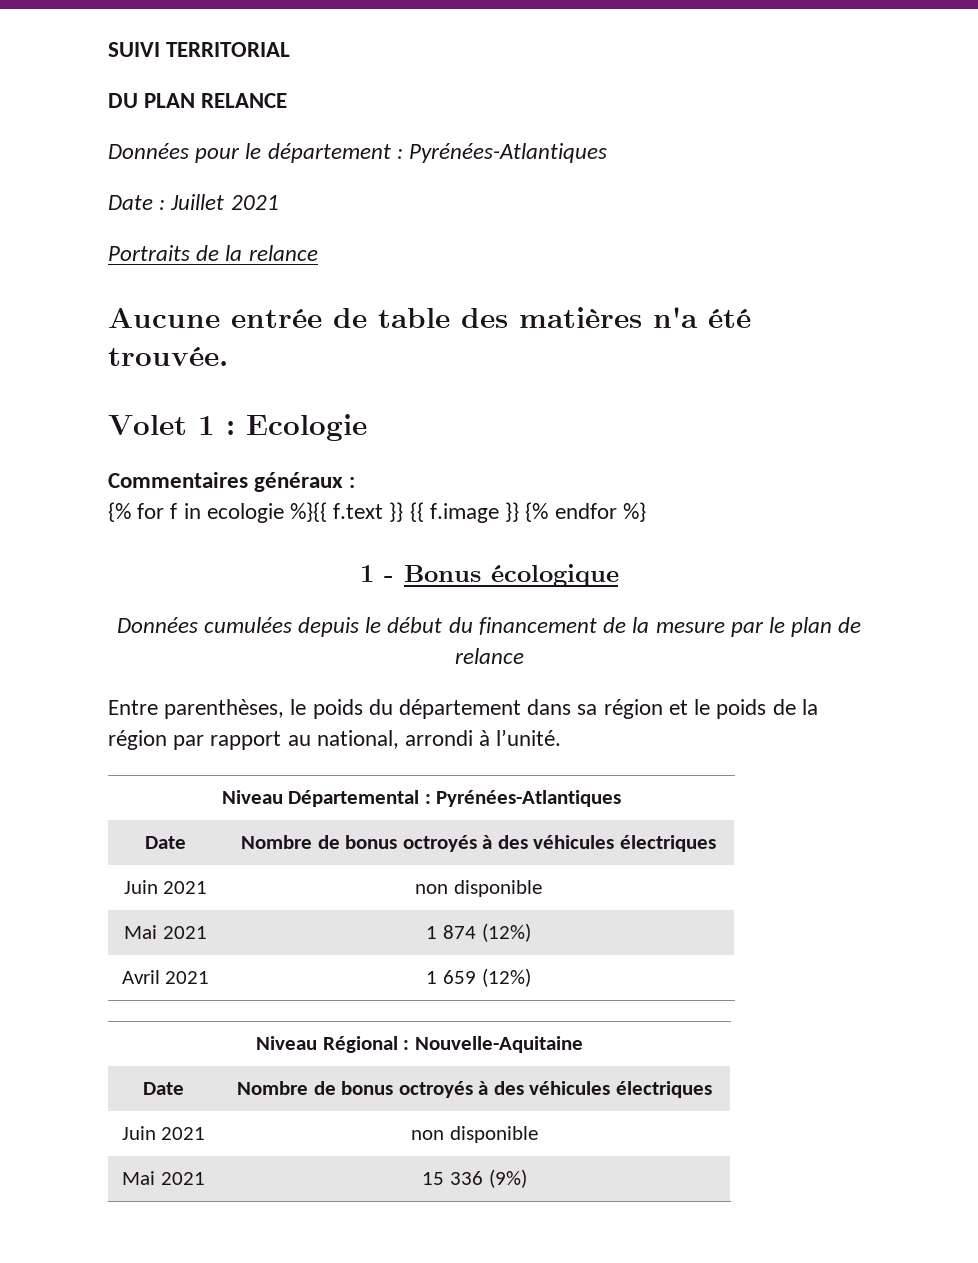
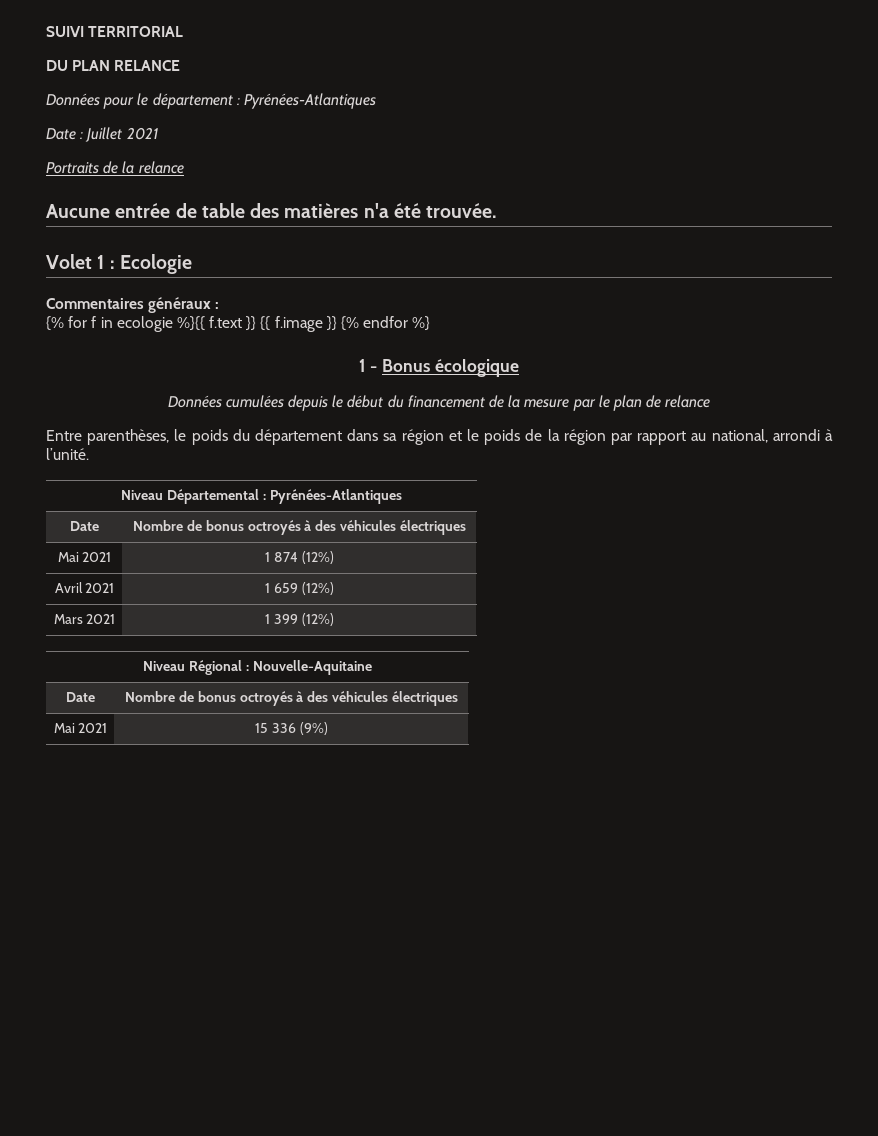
[123,880,208,894] [415,880,542,897] // Juin 2021 | non disponible -> (466, 527) none
(531, 977) none -> [53,614,116,624] [265,613,334,626] // Mars 2021 | 1 399 (12%)
[121,1126,206,1140] [411,1126,538,1143] // Juin 2021 | non disponible -> (458, 698) none

